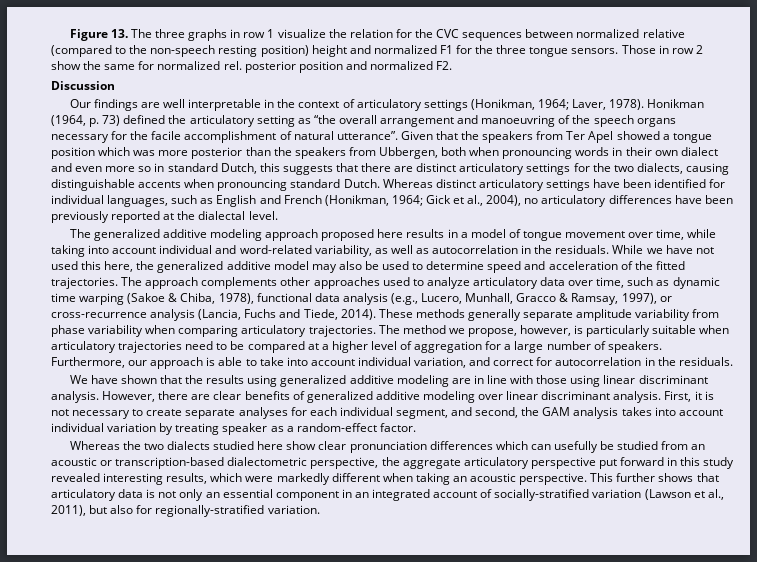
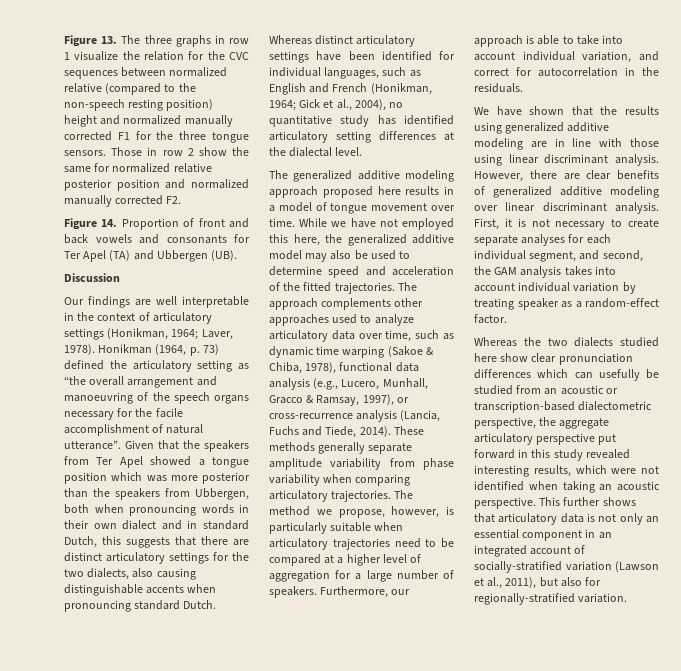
(437, 49) none -> [184,115,233,127] [64,131,112,141] manually corrected
[223,61,242,70] rel. -> [173,163,212,173] relative
(433, 65) none -> [64,195,164,207] manually corrected
(453, 65) none -> [64,218,249,230] [64,234,250,244] [64,250,238,262] // Figure 14. Proportion of front and back vowels and consonants for Ter Apel (TA) and Ubbergen (UB).
[75,166,152,172] even more so -> (182, 525) none
(683, 168) none -> [132,568,154,578] also
[541,195,733,207] [51,211,161,223] articulatory differences have been previously reported -> [269,115,454,127] [269,131,436,143] quantitative study has identified articulatory setting differences
[656,229,717,240] [51,245,610,257] time, while taking into account individual and word-related variability, as well as autocorrelation in the residuals. -> [269,218,295,227] time.
[51,261,78,270] used -> [402,218,454,230] employed
[276,473,380,485] markedly different -> [641,466,659,474] [474,481,524,491] not identified

